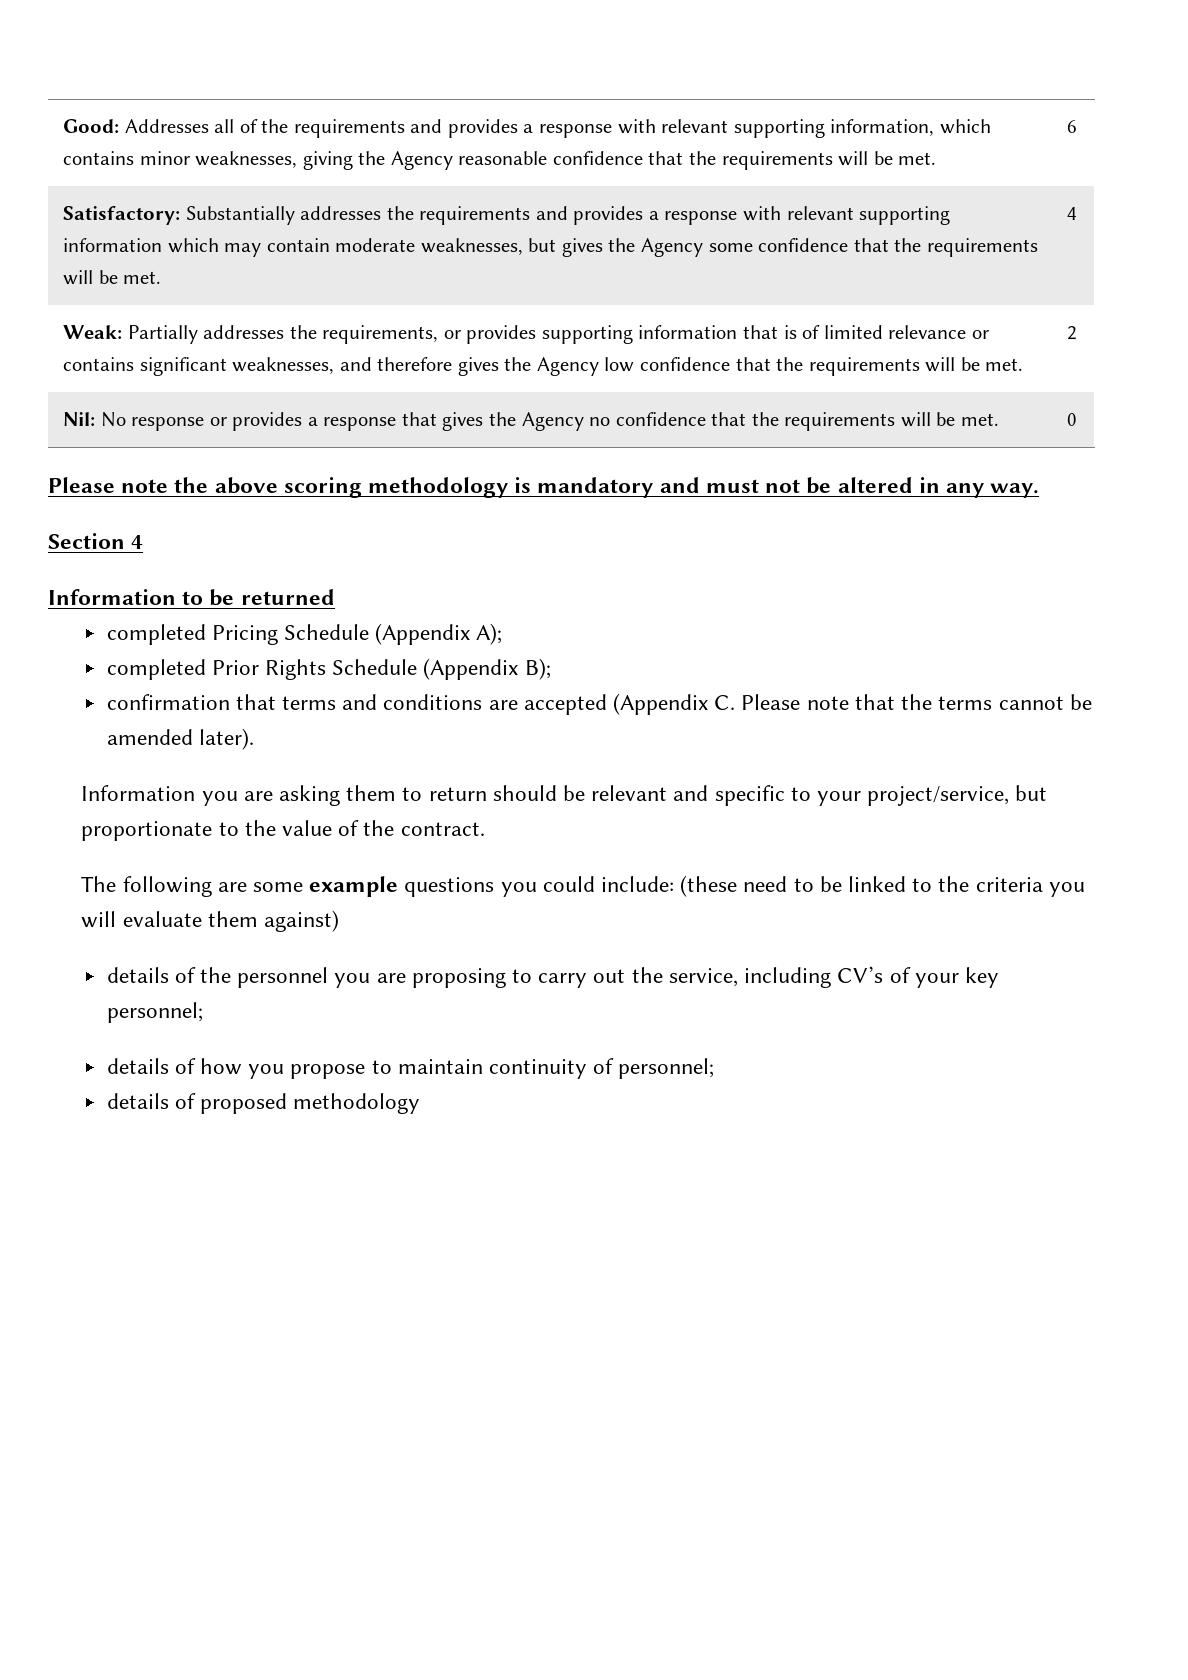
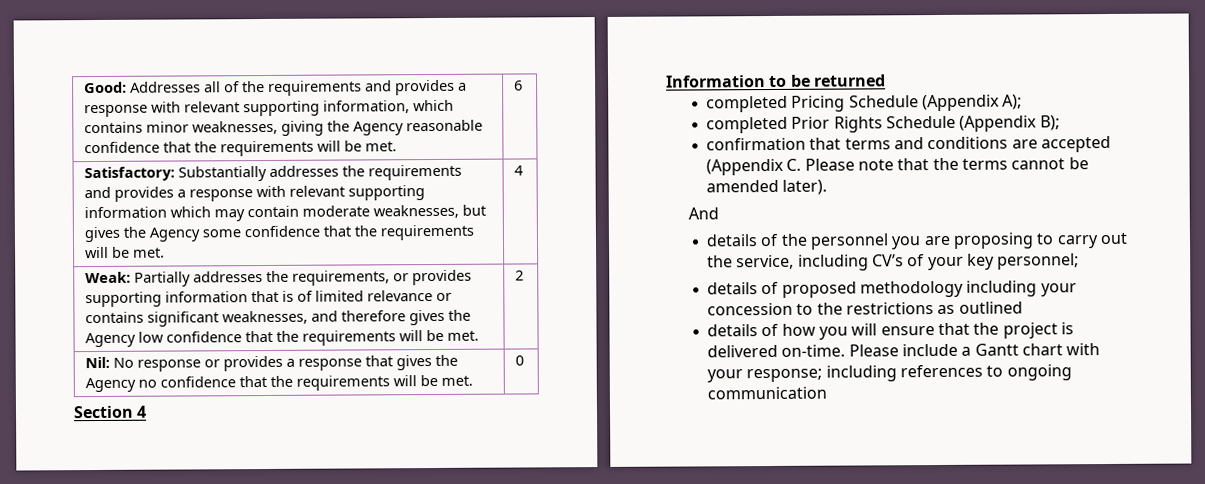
[48,477,1040,498] // Please note the above scoring methodology is mandatory and must not be altered in any way. -> (525, 360) none
[81,785,1048,806] [81,820,485,841] [81,875,1085,897] [81,910,339,932] Information you are asking them to return should be relevant and specific to your project/service, but proportionate to the value of the contract. // The following are some example questions you could include: (these need to be linked to the criteria you will evaluate them against) -> [688,207,720,220] And
[200,1058,715,1079] [106,1093,421,1114] how you propose to maintain continuity of personnel; // details of proposed methodology -> [781,280,1077,298] [707,301,1023,316] [707,322,1074,340] [707,343,1101,358] [707,364,1072,383] [707,386,828,400] proposed methodology including your concession to the restrictions as outlined // details of how you will ensure that the project is delivered on-time. Please include a Gantt chart with your response; including references to ongoing communication

